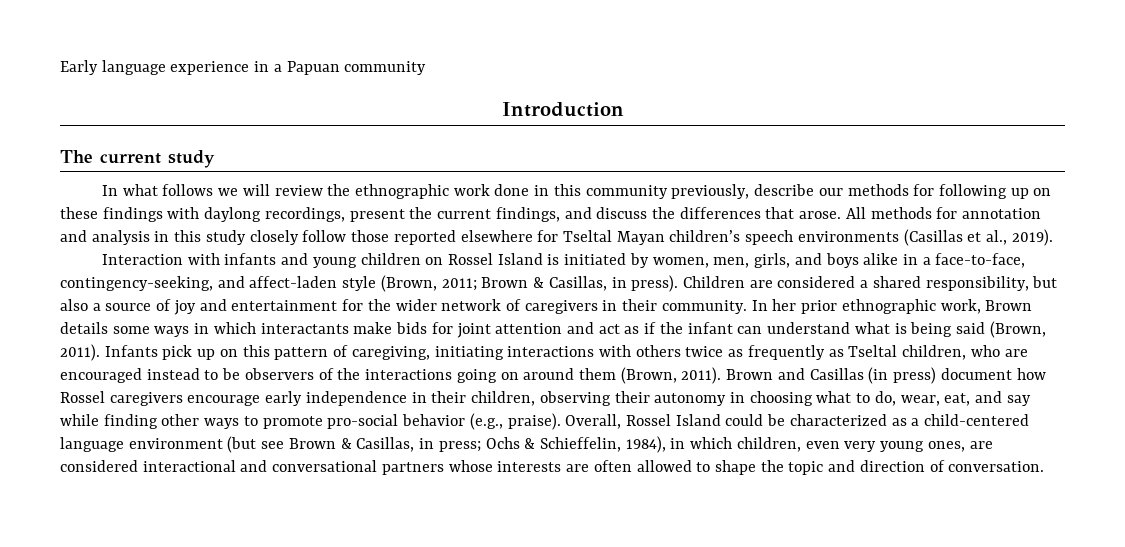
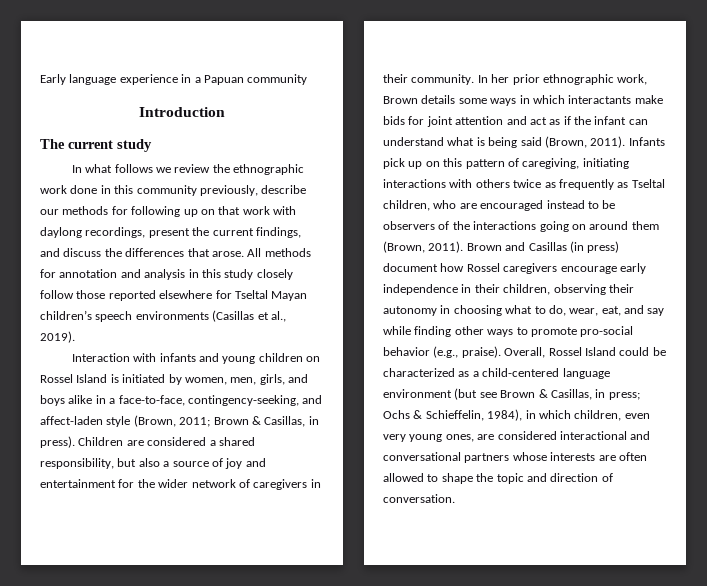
[242,184,270,196] will -> (172, 170) none
[60,207,163,222] these findings -> [218,206,270,215] that work

